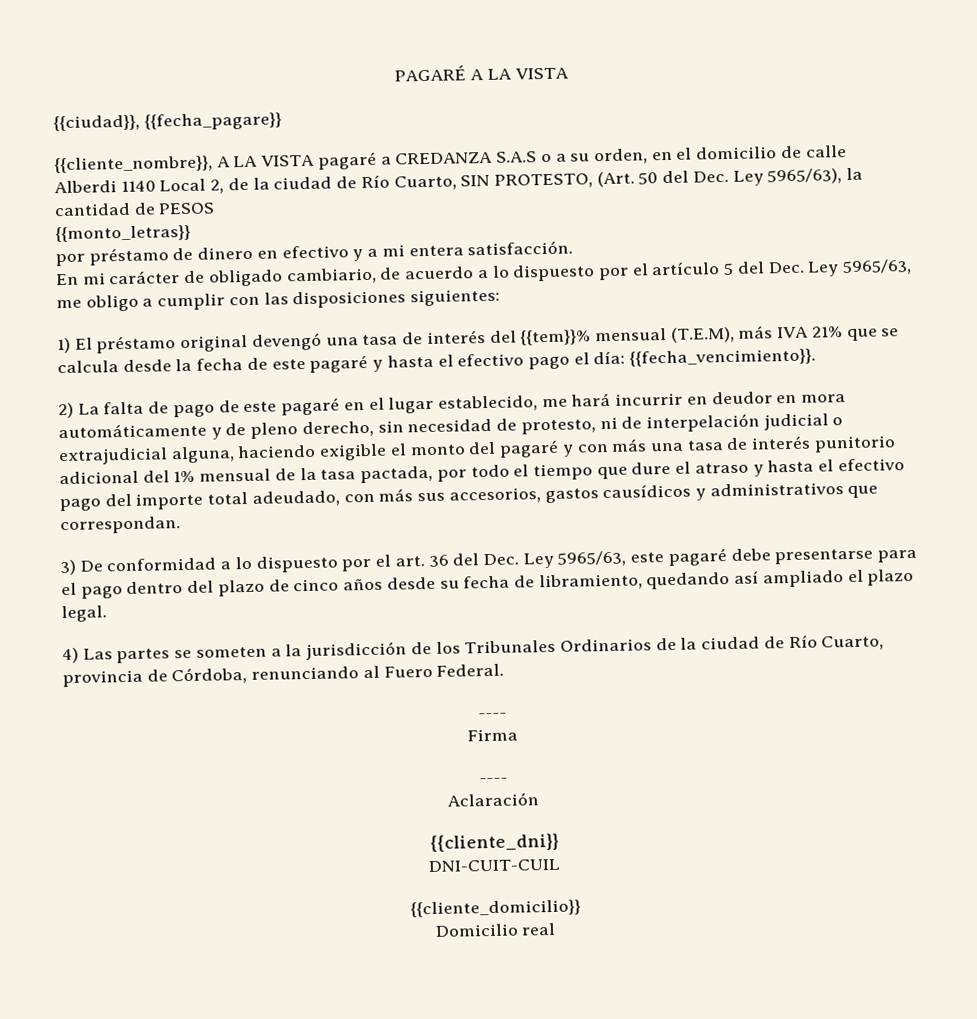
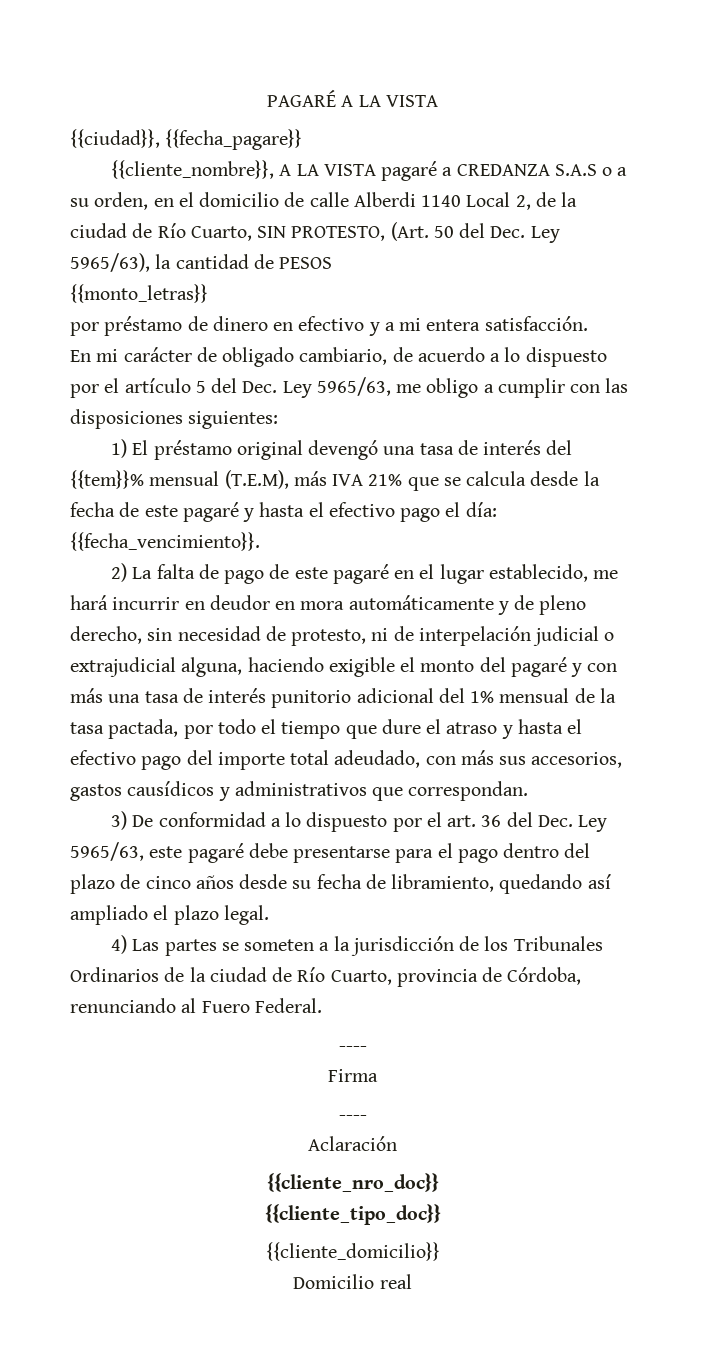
[429,832,559,853] [428,858,561,873] {{cliente_dni}} // DNI-CUIT-CUIL -> [266,1173,439,1192] [264,1204,441,1225] {{cliente_nro_doc}} // {{cliente_tipo_doc}}

